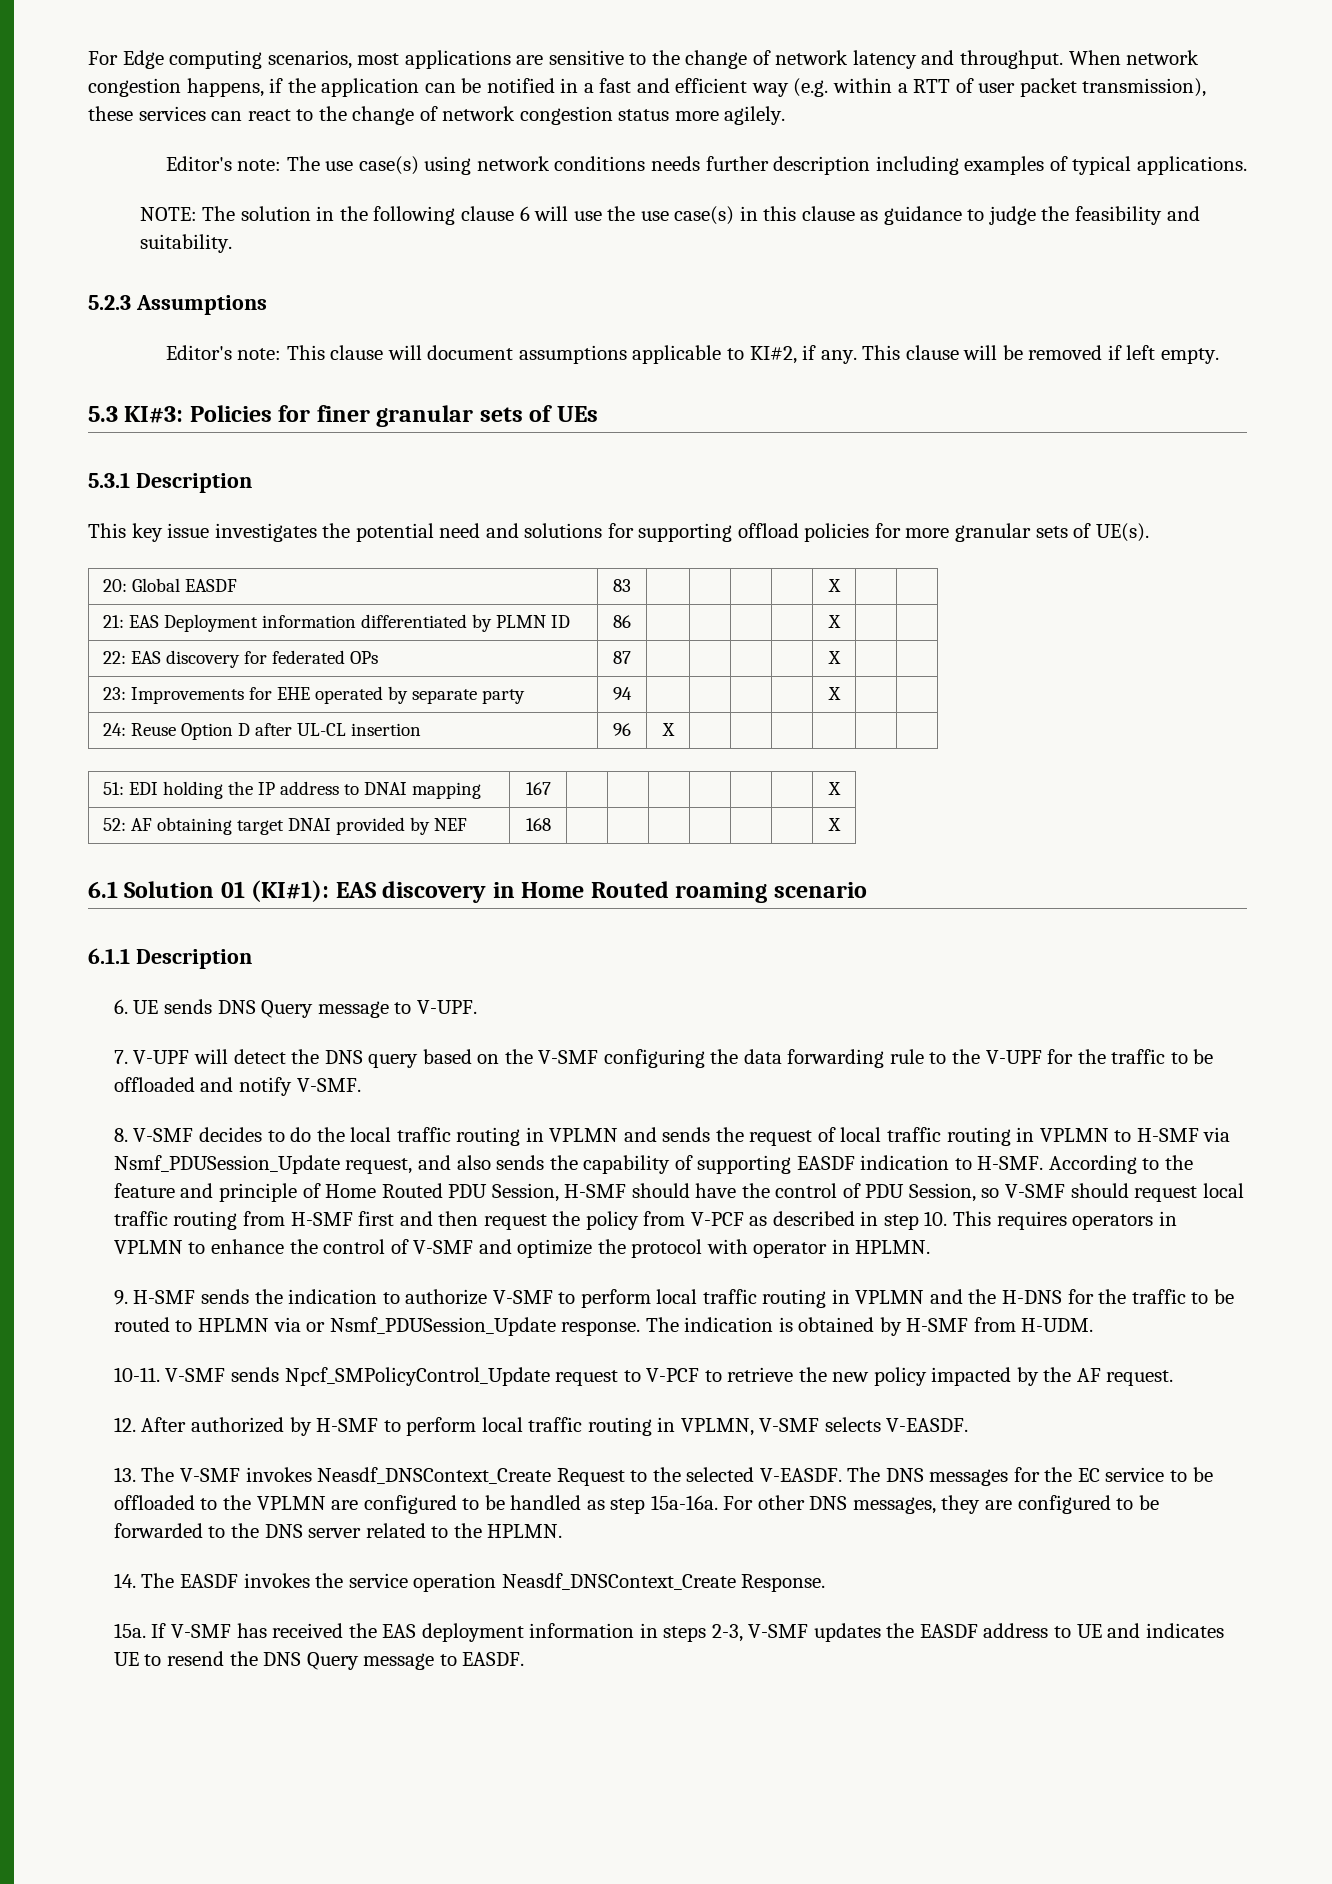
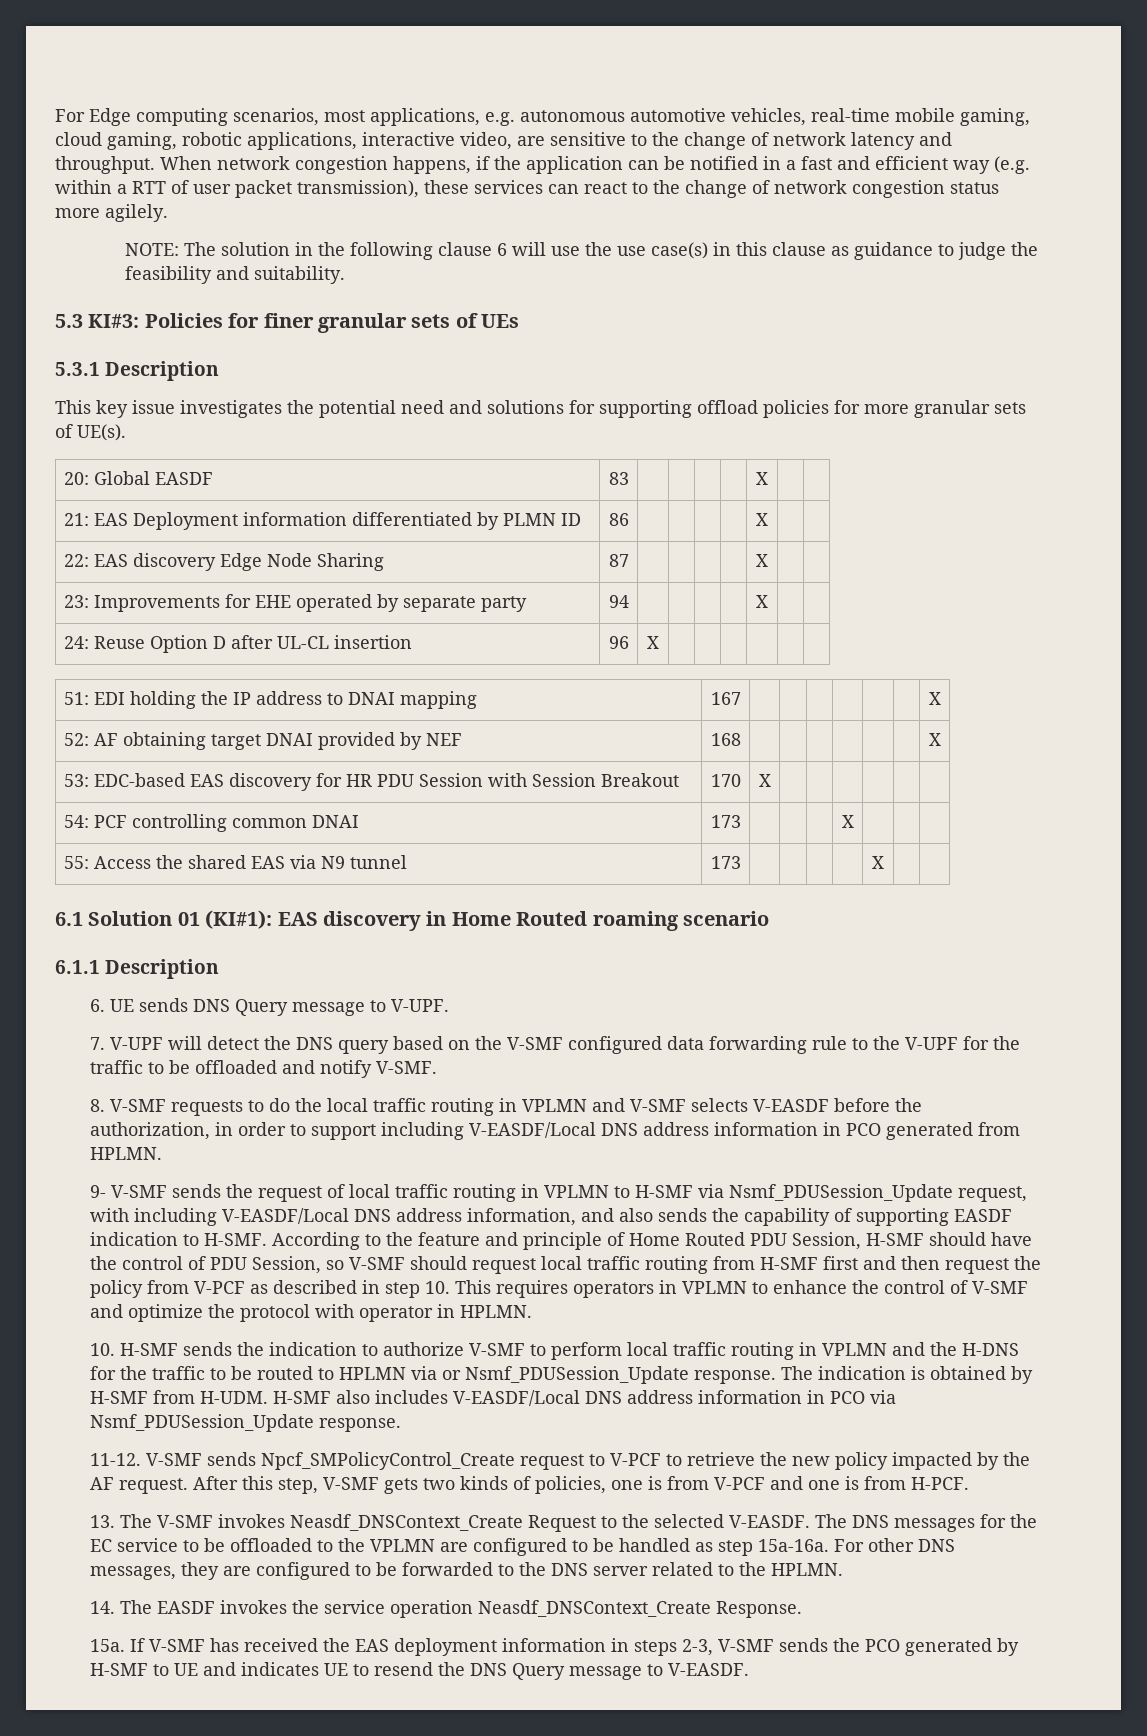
[404,50,511,69] applications -> [370,108,1030,126] [55,132,512,150] applications, e.g. autonomous automotive vehicles, real-time mobile gaming, cloud gaming, robotic applications, interactive video,
[165,156,1247,175] // Editor's note: The use case(s) using network conditions needs further description including examples of typical applications. -> (168, 213) none
[88,295,267,315] [165,345,1219,364] // 5.2.3 Assumptions // Editor's note: This clause will document assumptions applicable to KI#2, if any. This clause will be removed if left empty. -> (346, 275) none
[244,650,379,664] for federated OPs -> [219,553,384,571] Edge Node Sharing
(841, 824) none -> [63,773,679,791] [710,774,741,787] [758,774,771,787] [63,814,359,832] [710,815,741,828] [841,815,854,828] [63,855,407,869] [710,856,741,869] [872,856,884,869] // 53: EDC-based EAS discovery for HR PDU Session with Session Breakout | 170 | X | | | | | | // 54: PCF controlling common DNAI | 173 | | | | X | | | // 55: Access the shared EAS via N9 tunnel | 173 | | | | | X | |
[603,1049,739,1068] configuring the -> [568,1036,663,1054] configured
[198,1127,262,1142] decides -> [171,1100,244,1116] requests
(657, 1134) none -> [630,1098,923,1112] [90,1122,1021,1140] [90,1147,163,1160] [90,1185,168,1198] V-SMF selects V-EASDF before the authorization, in order to support including V-EASDF/Local DNS address information in PCO generated from HPLMN. // 9- V-SMF
(413, 1166) none -> [90,1208,577,1226] with including V-EASDF/Local DNS address information,
[113,1290,128,1305] 9. -> [90,1343,116,1356] 10.
[113,1367,550,1386] // 10-11. V-SMF sends Npcf_SMPolicyControl_Update -> [273,1390,897,1406] [90,1414,402,1432] [90,1452,516,1470] H-SMF also includes V-EASDF/Local DNS address information in PCO via Nsmf_PDUSession_Update response. // 11-12. V-SMF sends Npcf_SMPolicyControl_Create
[113,1417,969,1436] // 12. After authorized by H-SMF to perform local traffic routing in VPLMN, V-SMF selects V-EASDF. -> [193,1476,970,1494] After this step, V-SMF gets two kinds of policies, one is from V-PCF and one is from H-PCF.
[813,1623,1049,1642] updates the EASDF address -> [779,1638,1020,1656] [90,1663,149,1676] sends the PCO generated by H-SMF
[462,1652,525,1666] EASDF. -> [668,1663,750,1676] V-EASDF.

